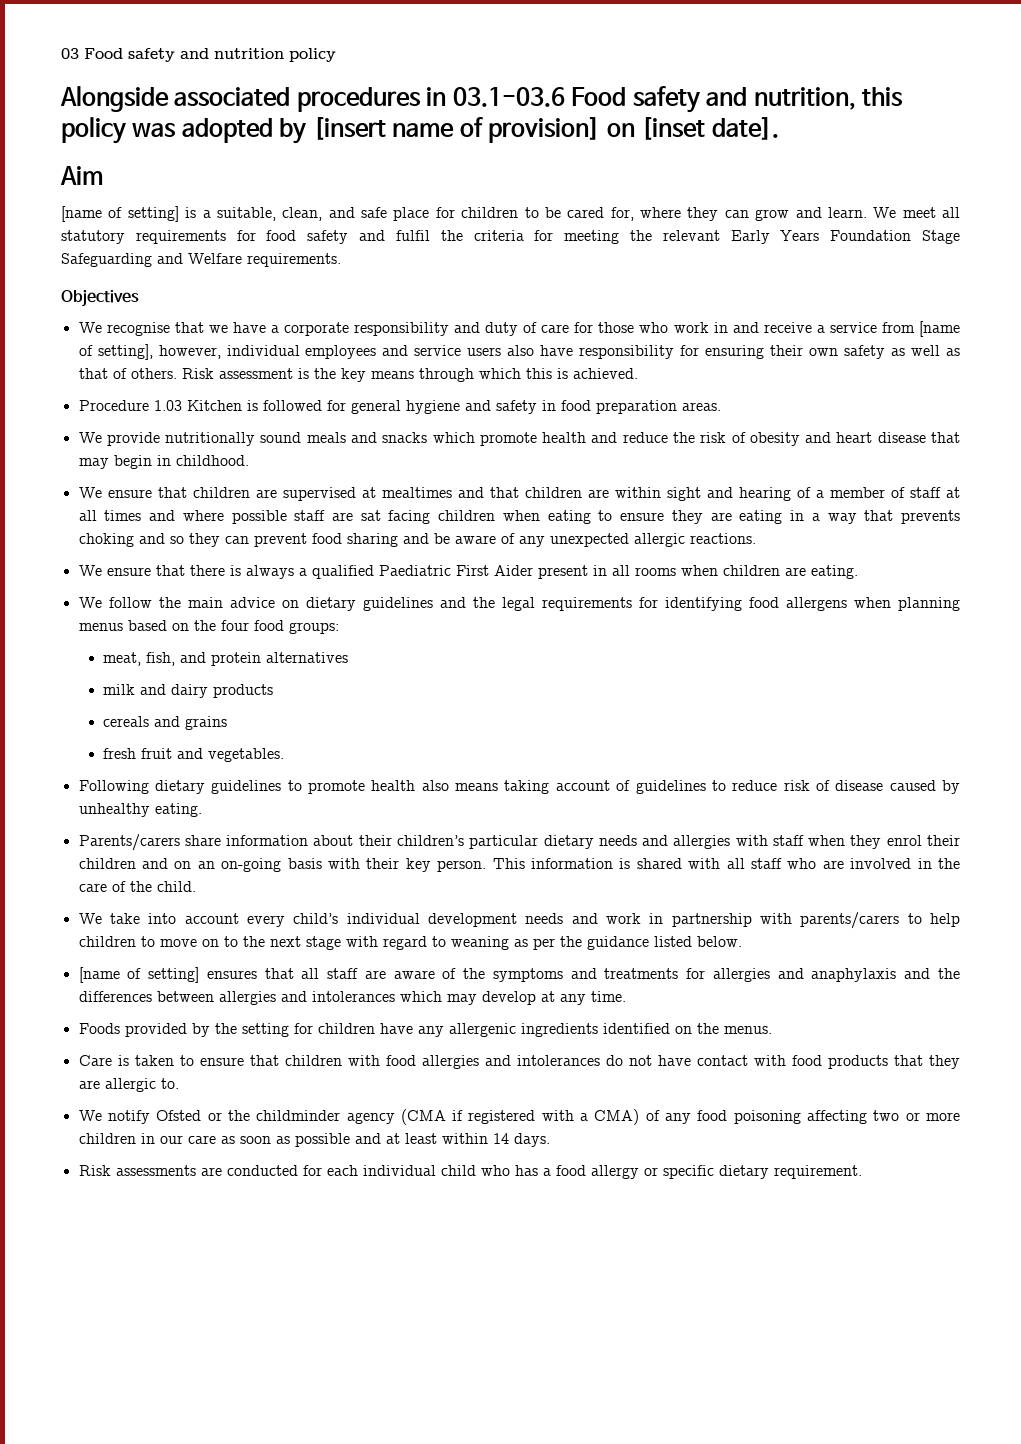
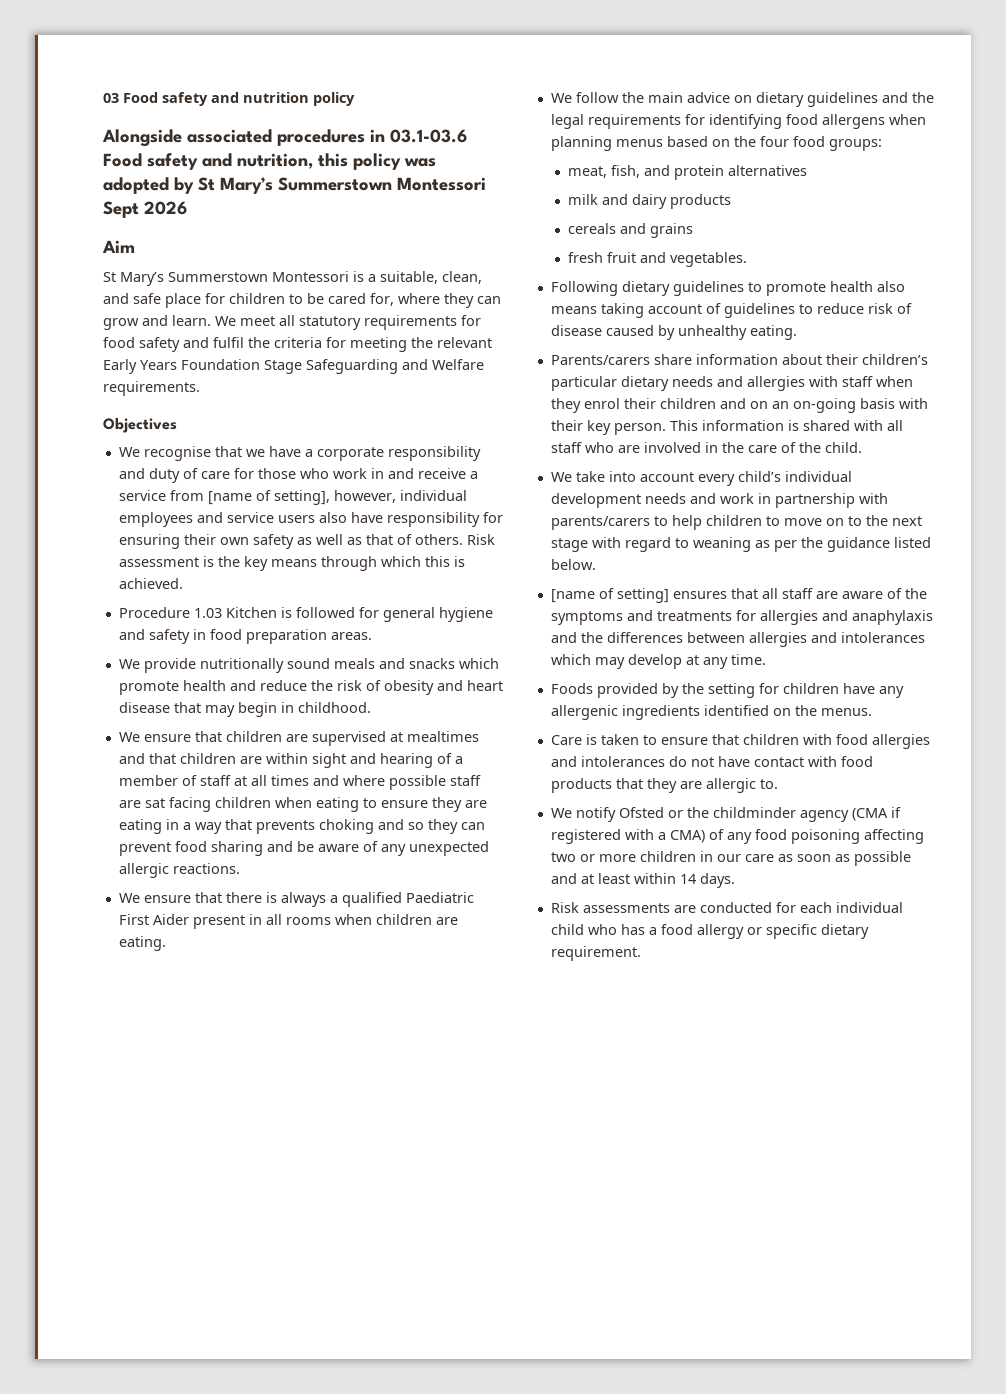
[312,117,779,143] [60,166,103,185] [61,206,179,222] [insert name of provision] on [inset date]. // Aim // [name of setting] -> [198,177,486,194] [103,201,187,218] [102,240,135,253] [103,271,349,286] St Mary’s Summerstown Montessori Sept 2026 // Aim // St Mary’s Summerstown Montessori

